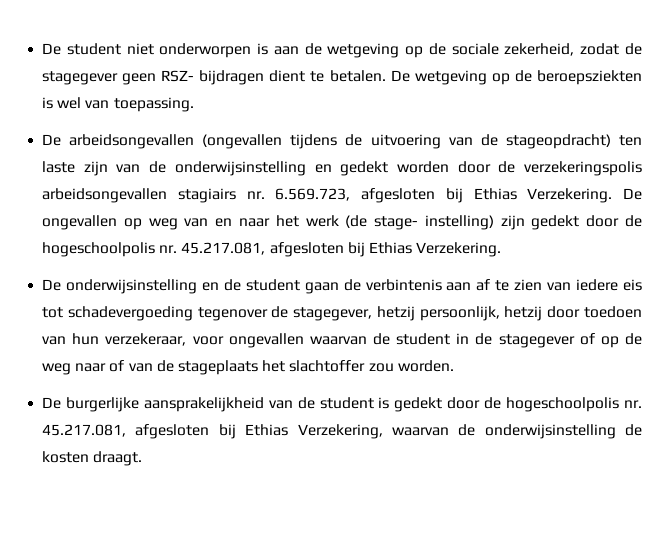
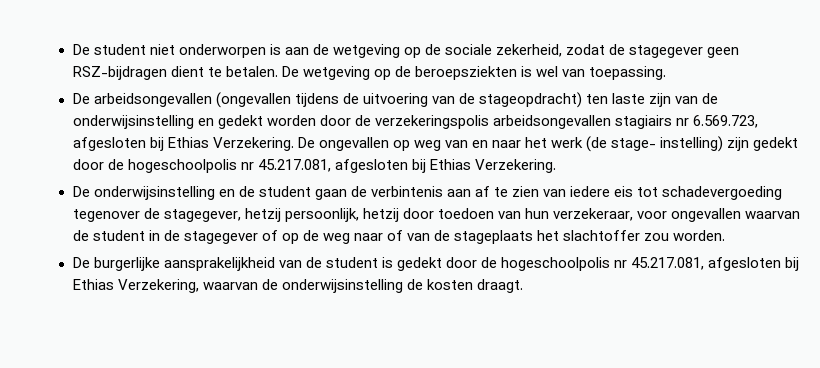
[161,70,265,85] RSZ- bijdragen -> [72,66,167,80] RSZ-bijdragen
[246,191,265,199] nr. -> [675,118,689,126] nr
[159,245,178,253] nr. -> [240,162,254,170] nr
[624,400,643,408] nr. -> [614,260,628,268] nr

